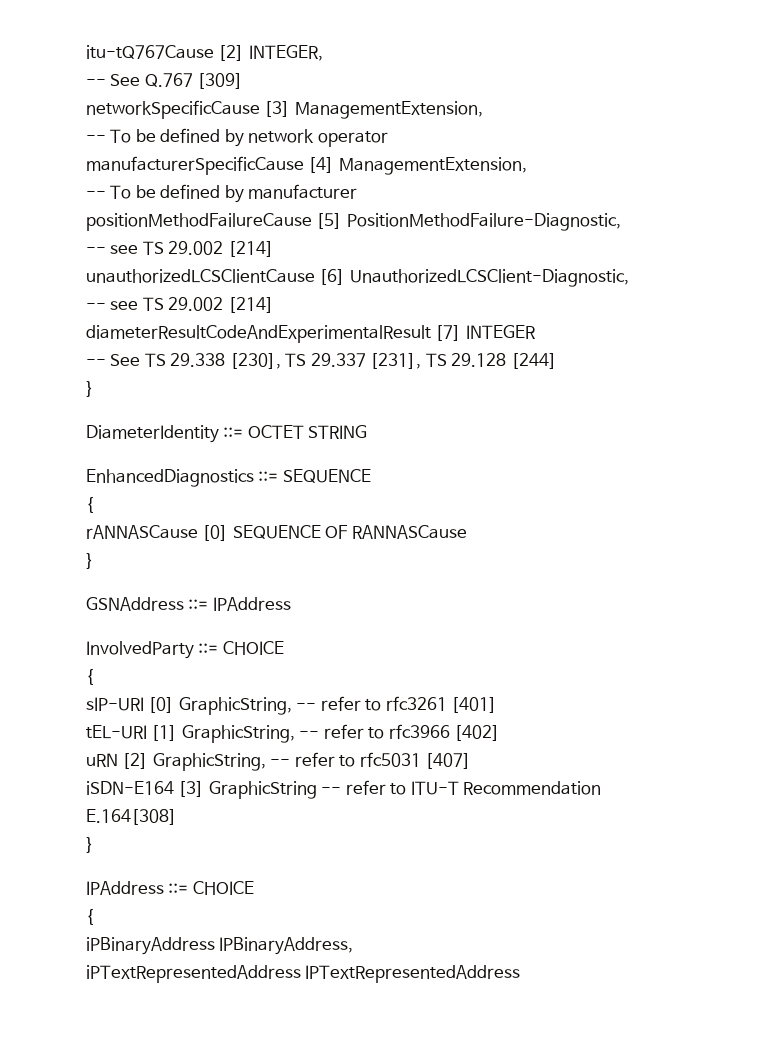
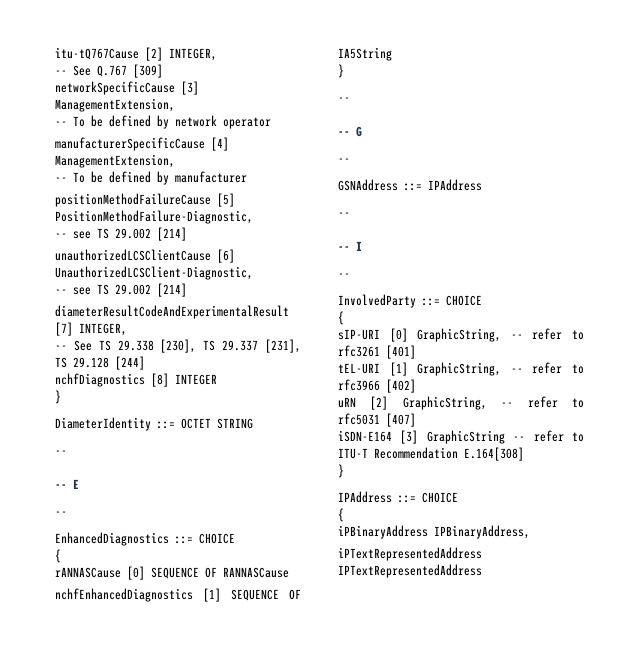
[465,325,536,339] INTEGER -> [79,323,127,336] INTEGER,
(557, 361) none -> [55,373,217,387] // nchfDiagnostics [8] INTEGER
(368, 432) none -> [55,450,67,455] [55,479,79,489] [55,511,67,516] // -- // -- E // --
[282,469,371,483] SEQUENCE -> [199,533,235,544] CHOICE
[86,553,94,569] } -> [55,588,301,602] [338,47,392,61] [338,64,344,78] [338,97,350,102] [338,126,362,137] [338,158,350,163] nchfEnhancedDiagnostics [1] SEQUENCE OF IA5String // } // -- // -- G // --
(291, 604) none -> [338,212,350,217] [338,241,362,251] [338,273,350,278] // -- // -- I // --

